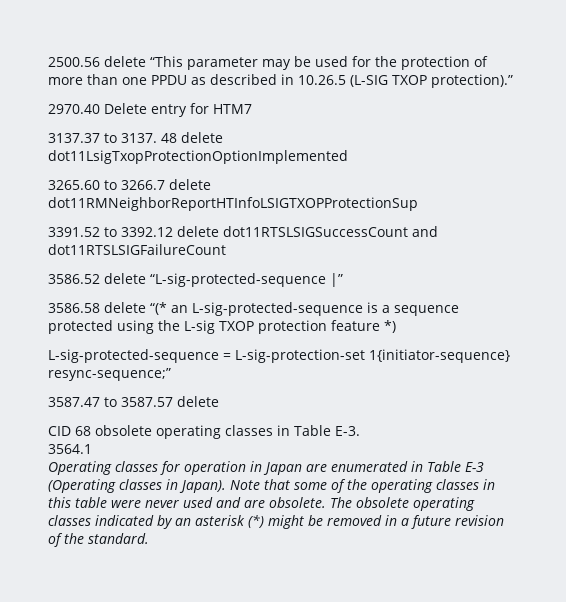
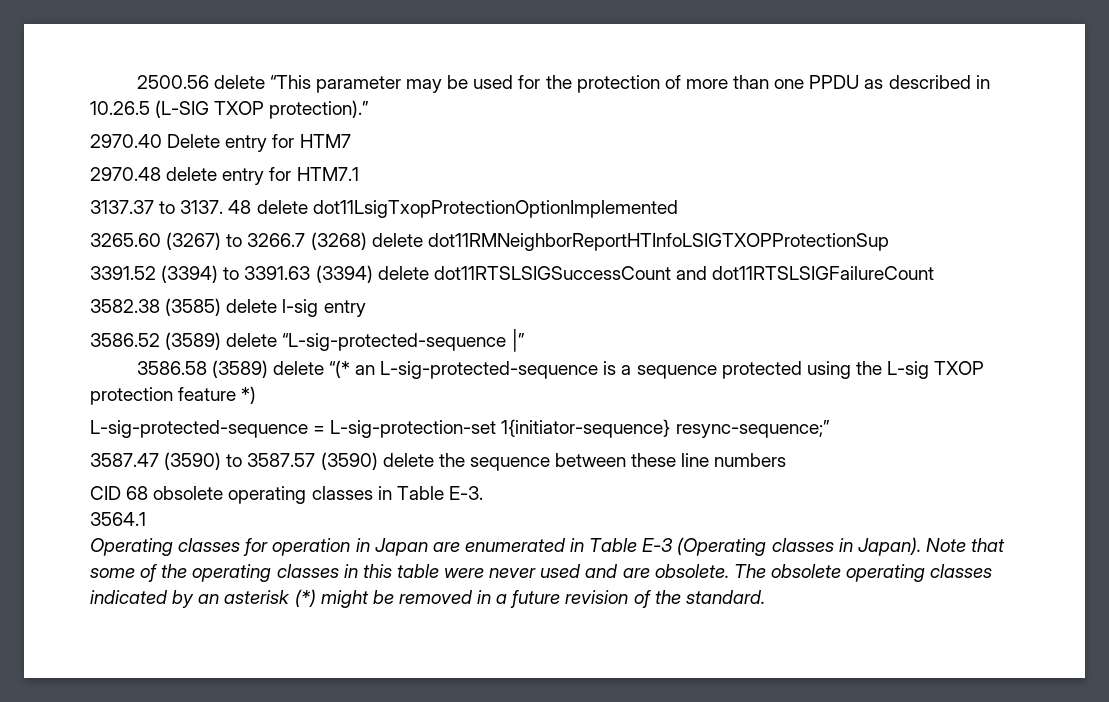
(252, 109) none -> [90,167,359,185] // 2970.48 delete entry for HTM7.1
(100, 185) none -> [166,232,222,250] (3267)
(165, 185) none -> [310,232,367,250] (3268)
[104,227,173,237] to 3392.12 -> [161,265,373,283] (3394) to 3391.63 (3394)
(226, 249) none -> [90,298,366,317] // 3582.38 (3585) delete l-sig entry
(100, 279) none -> [165,332,222,350] (3589)
(100, 308) none -> [211,360,268,378] (3589)
(100, 402) none -> [164,452,222,470] (3590)
[177,396,219,407] delete -> [320,452,787,471] (3590) delete the sequence between these line numbers

